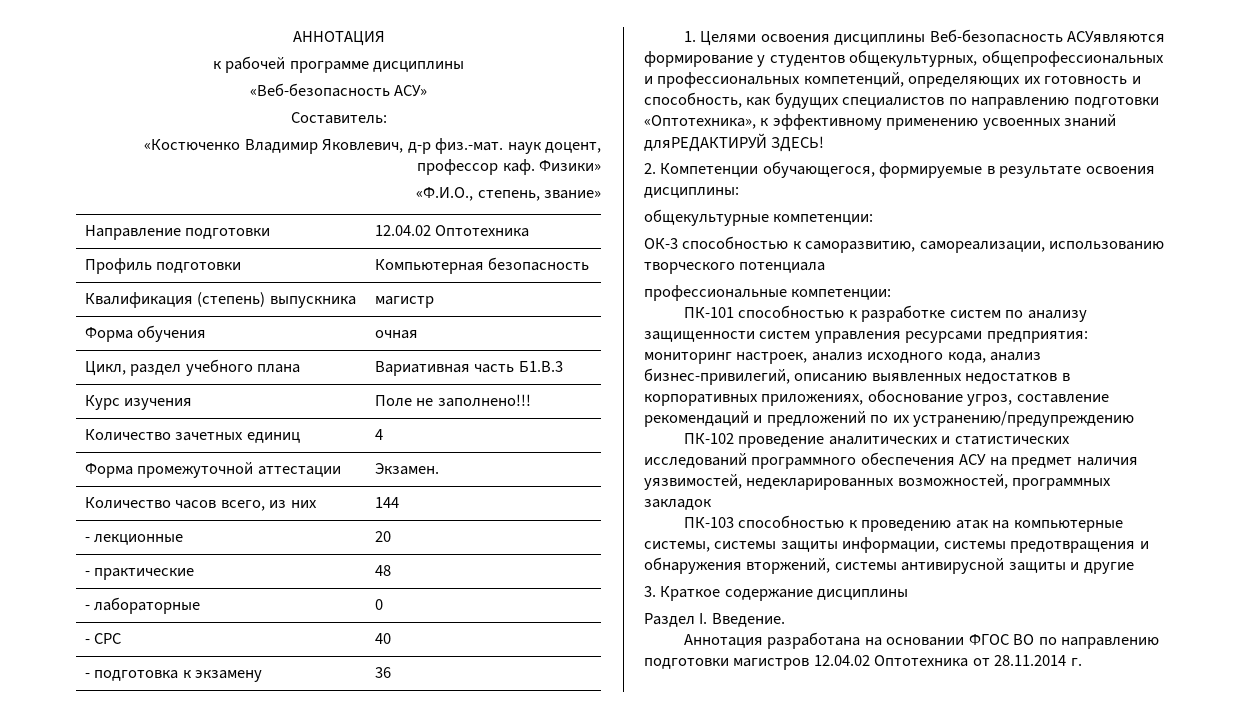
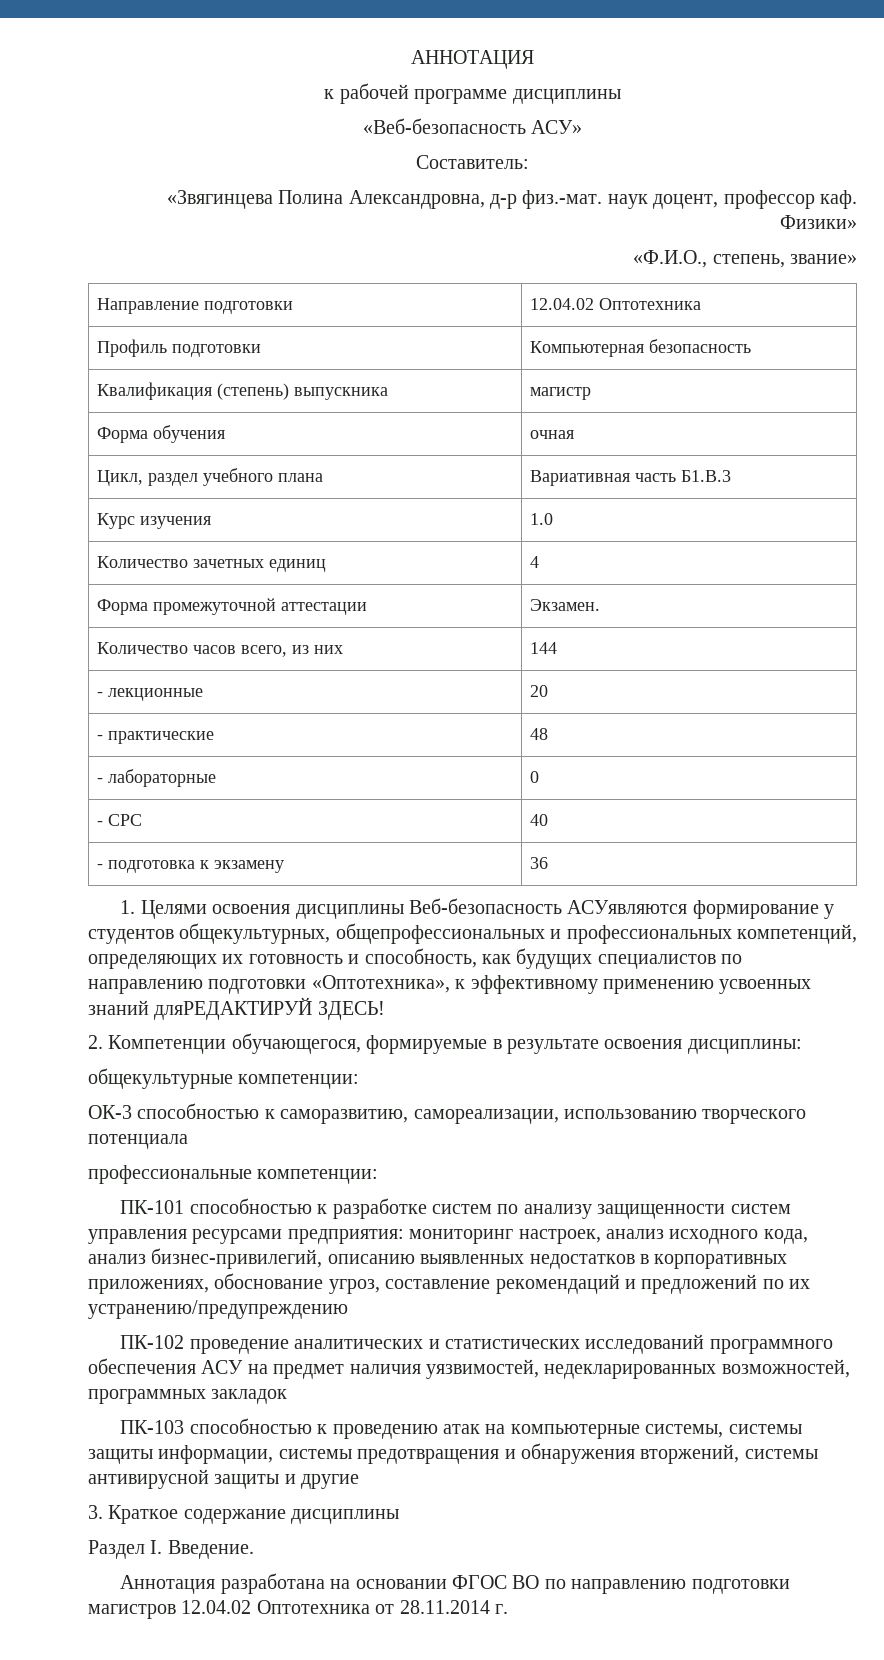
[144,139,404,154] «Костюченко Владимир Яковлевич, -> [166,190,485,209] «Звягинцева Полина Александровна,
[374,394,531,407] Поле не заполнено!!! -> [530,513,554,525] 1.0

